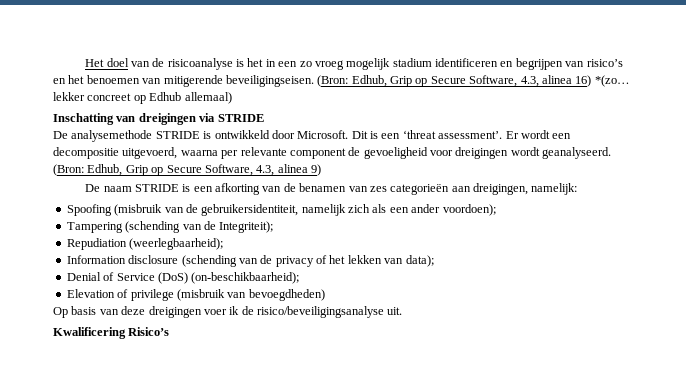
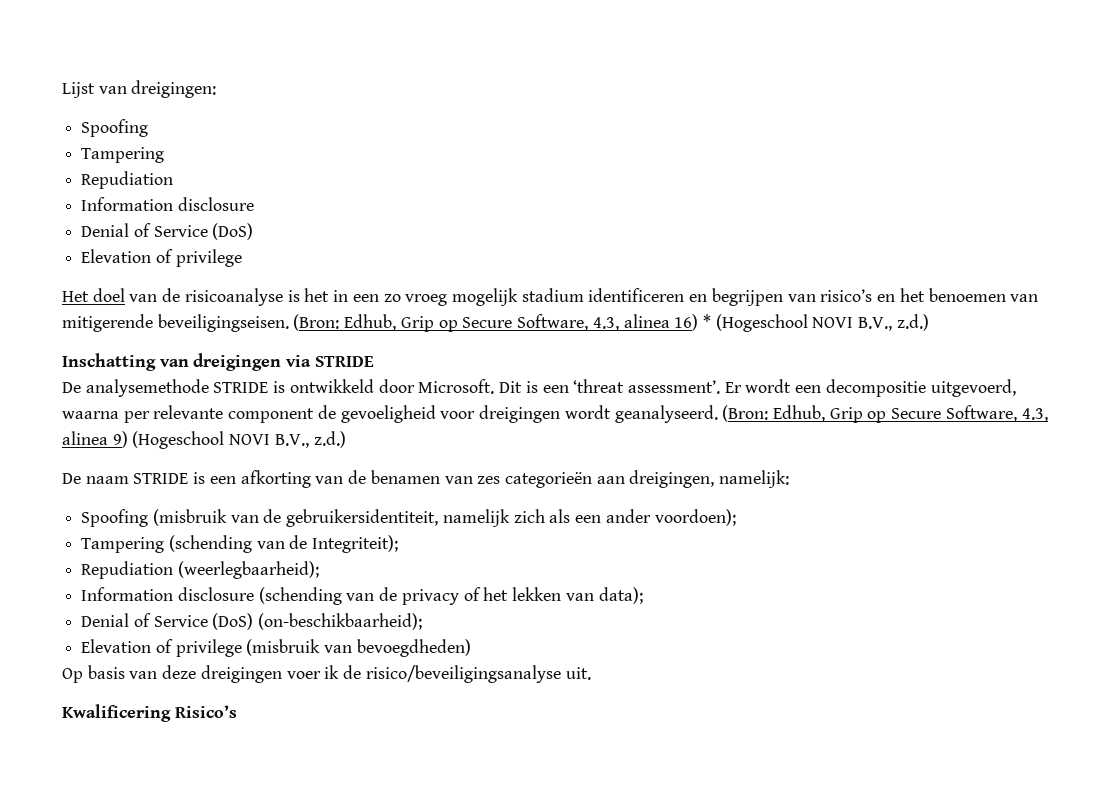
(85, 63) none -> [62,80,217,98] [81,119,149,137] [81,147,165,163] [81,171,174,189] [81,197,254,211] [81,223,254,240] [81,249,242,267] Lijst van dreigingen: // Spoofing // Tampering // Repudiation // Information disclosure // Denial of Service (DoS) // Elevation of privilege //
[594,75,630,87] [53,92,232,104] *(zo… lekker concreet op Edhub allemaal) -> [702,314,929,332] * (Hogeschool NOVI B.V., z.d.)
(321, 170) none -> [132,431,346,449] (Hogeschool NOVI B.V., z.d.)

